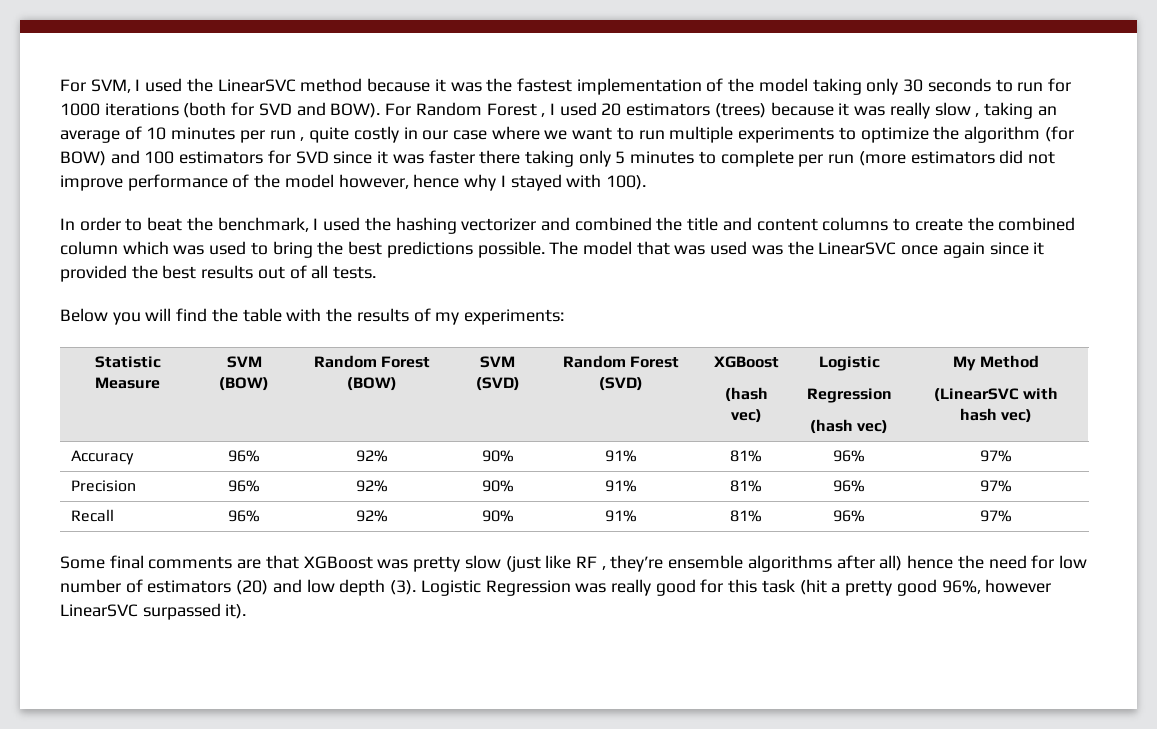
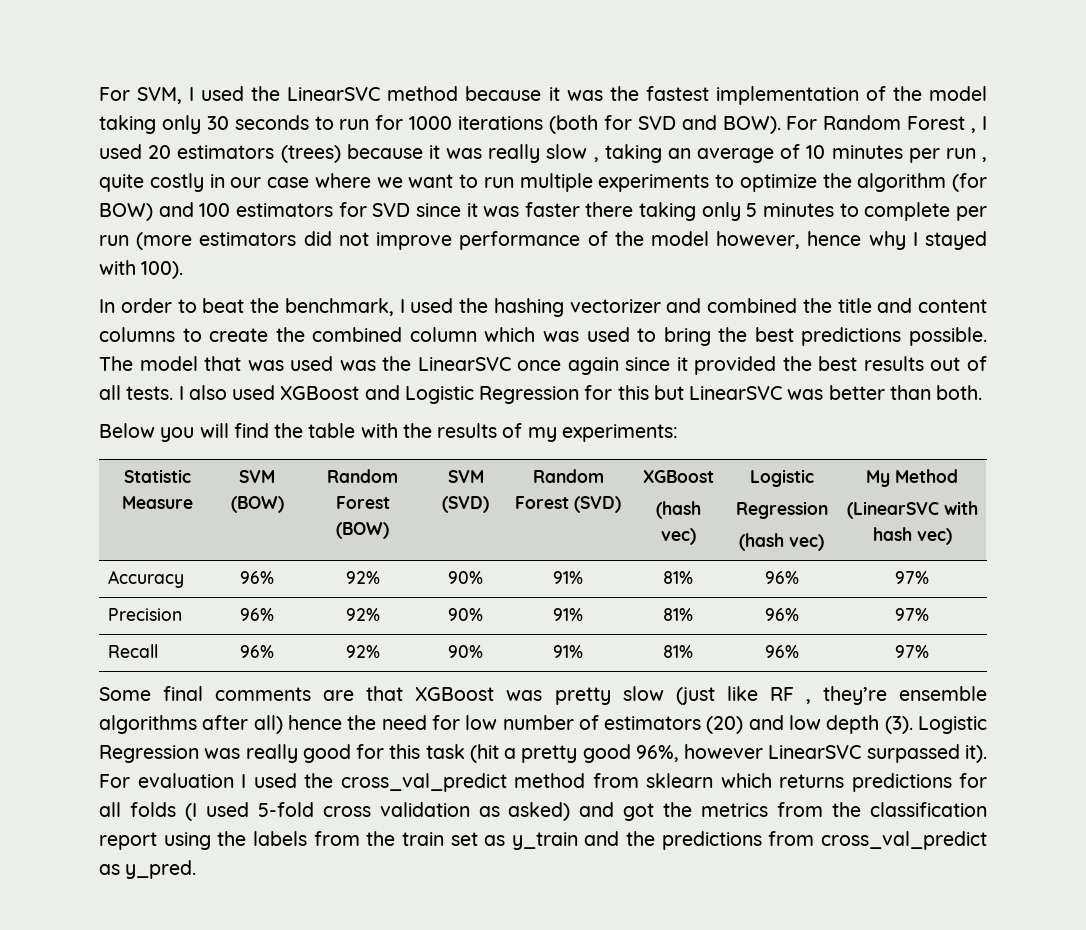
(377, 272) none -> [178,385,983,404] I also used XGBoost and Logistic Regression for this but LinearSVC was better than both.
(247, 611) none -> [99,773,987,792] [99,802,987,821] [99,831,987,850] [99,860,197,879] For evaluation I used the cross_val_predict method from sklearn which returns predictions for all folds (I used 5-fold cross validation as asked) and got the metrics from the classification report using the labels from the train set as y_train and the predictions from cross_val_predict as y_pred.

